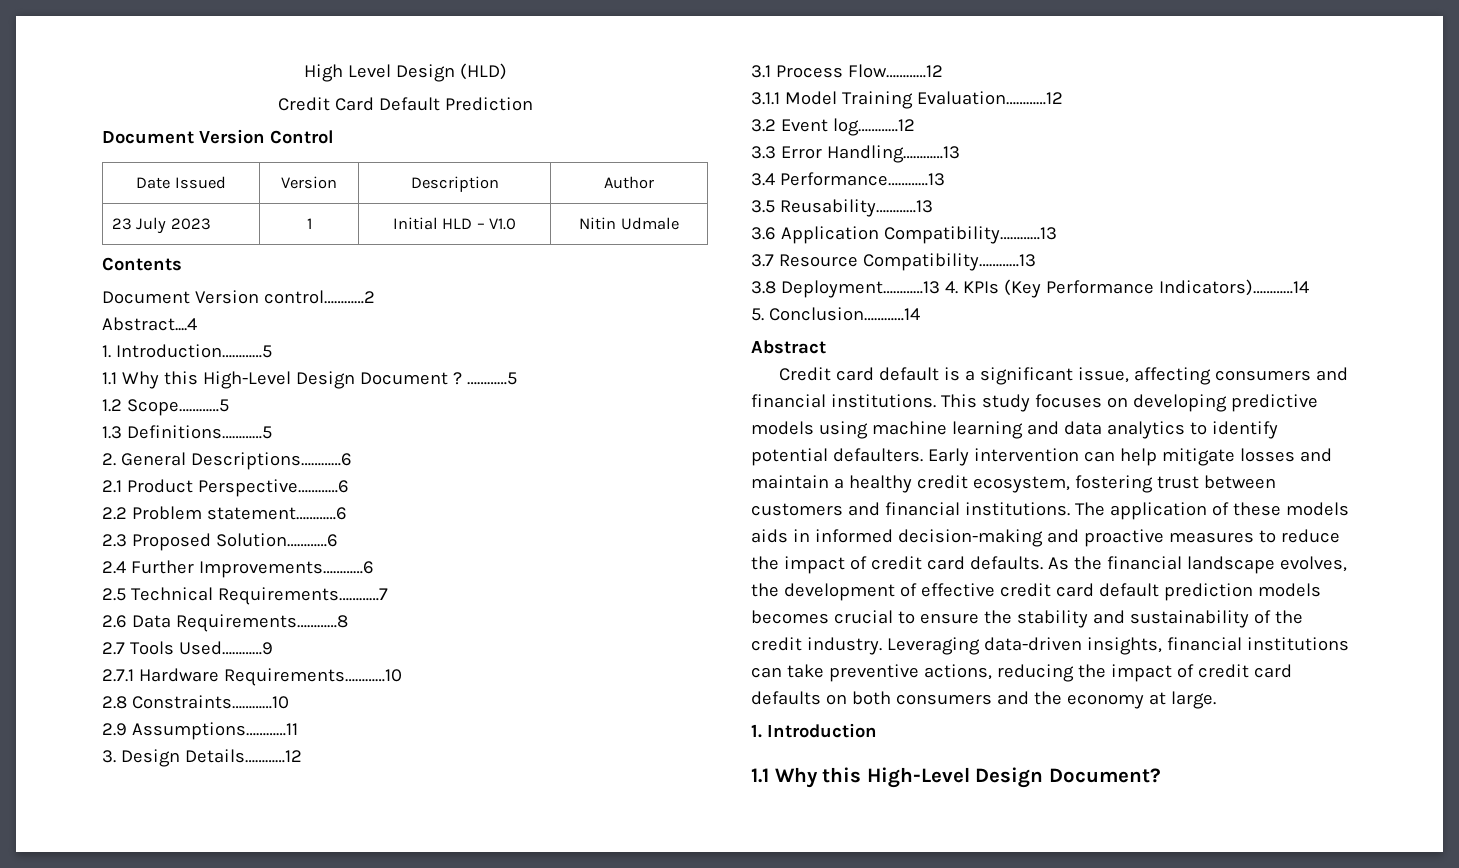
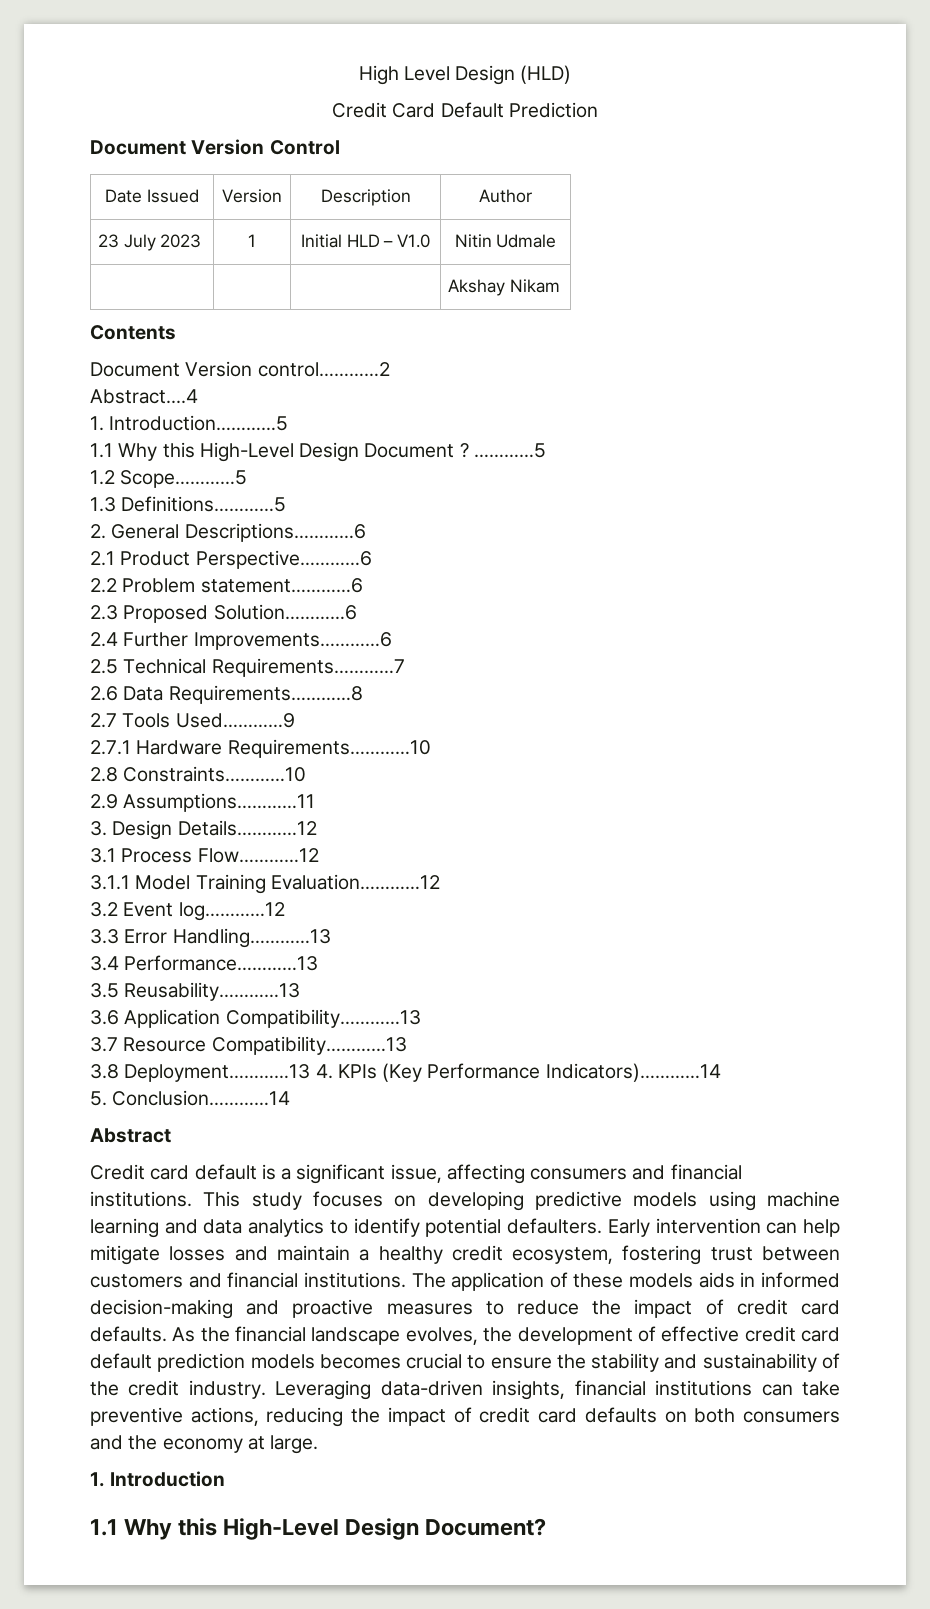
(679, 223) none -> [448,279,560,296] // | | | Akshay Nikam

